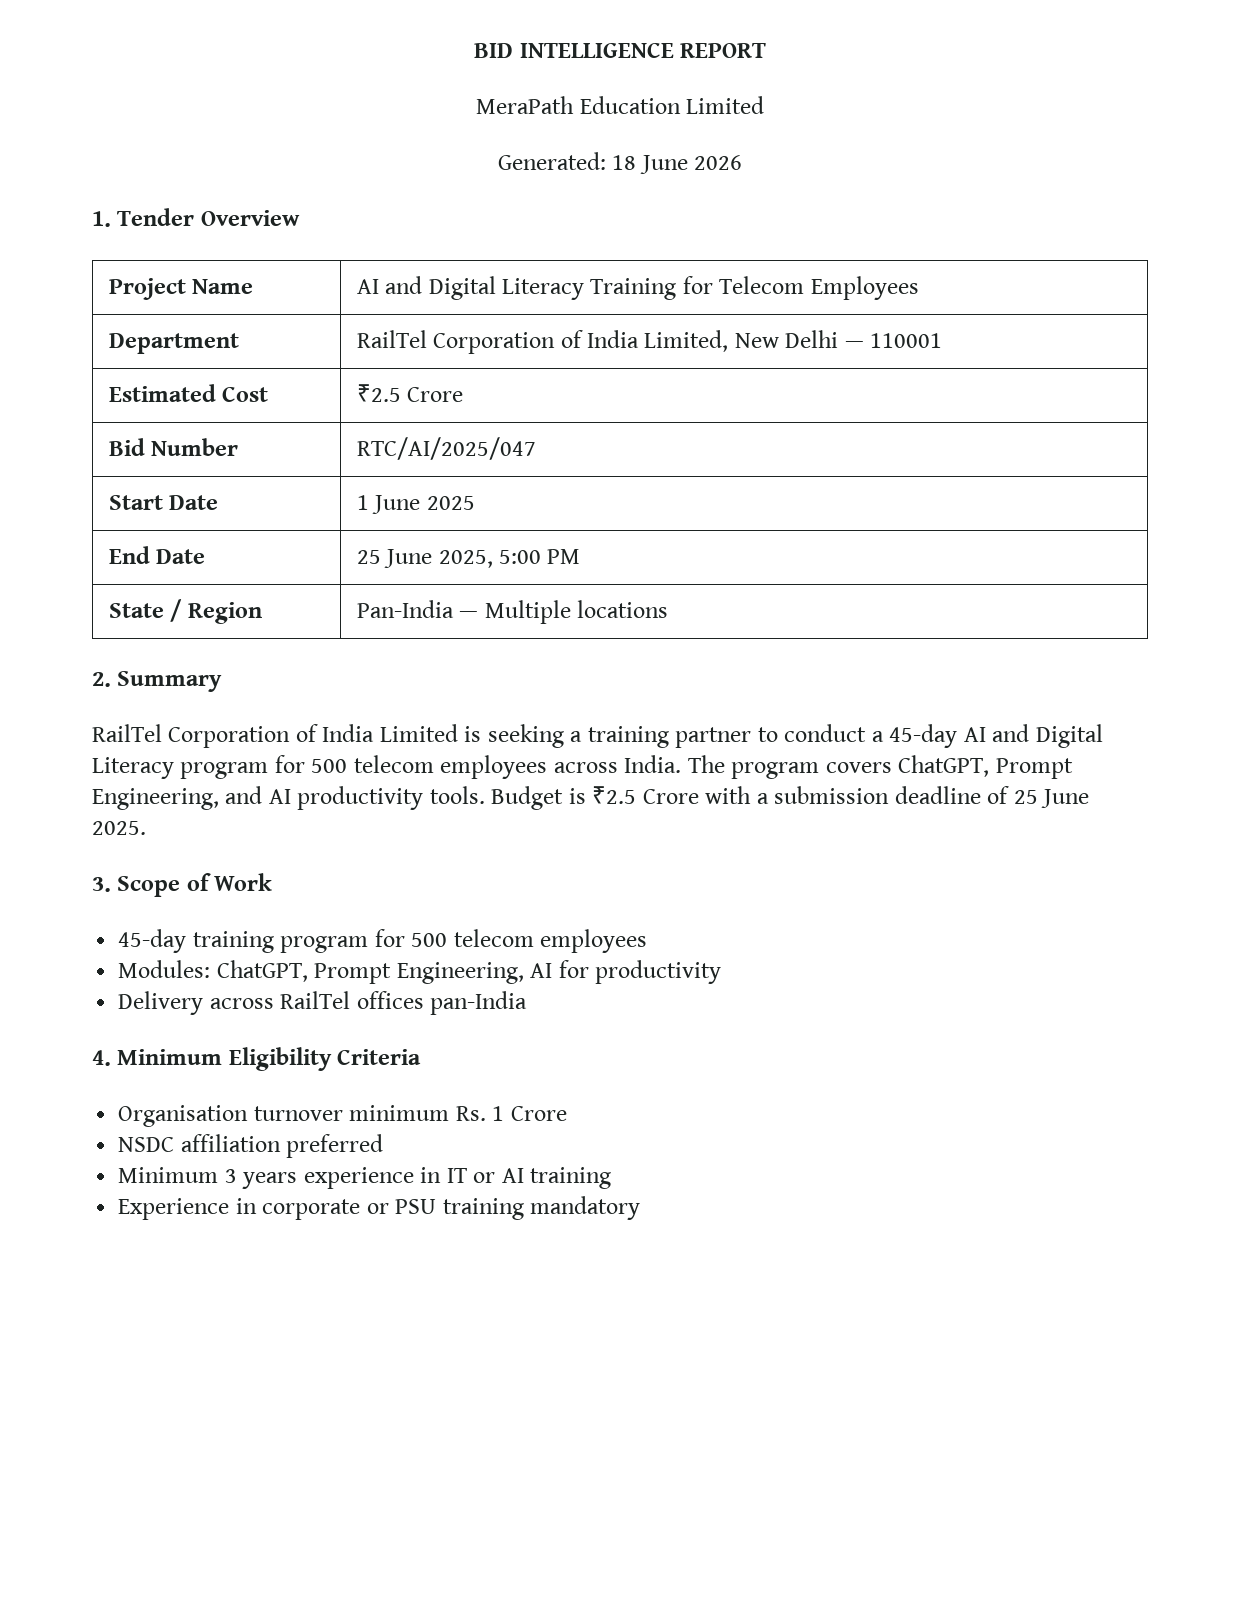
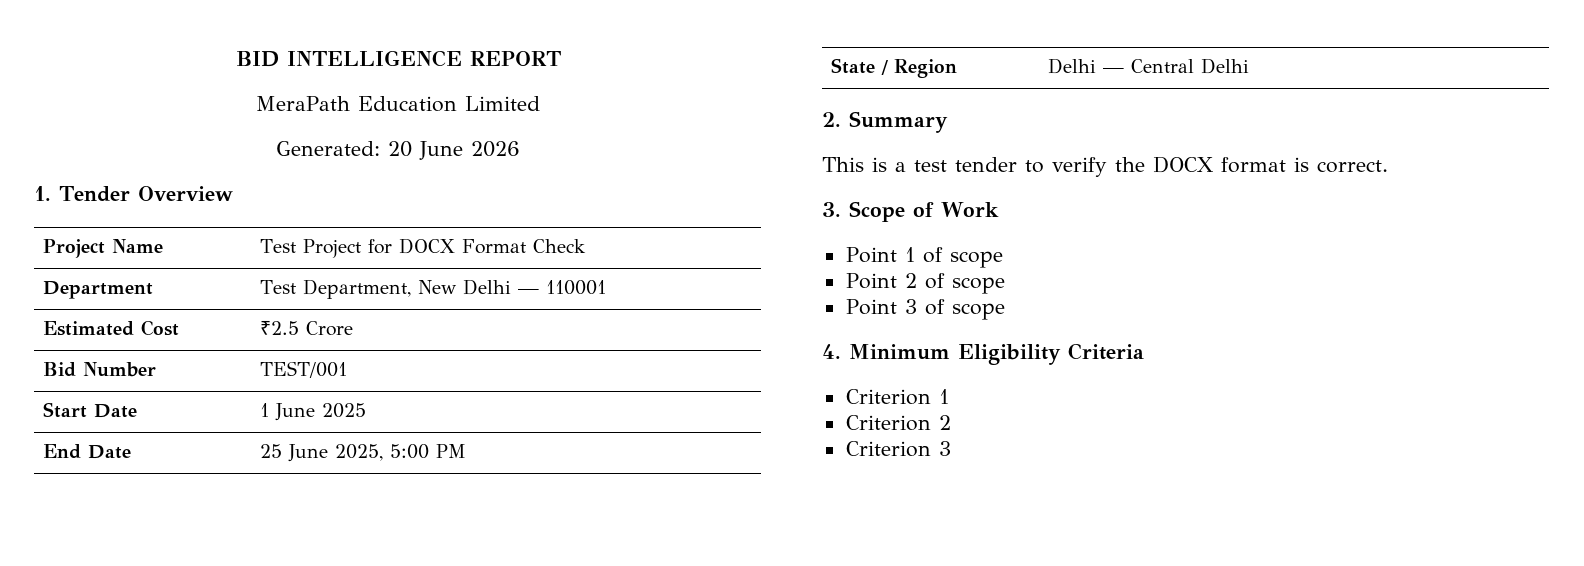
[612,155,637,170] 18 -> [388,141,412,157] 20
[356,276,919,300] [108,333,239,354] [356,330,729,354] AI and Digital Literacy Training for Telecom Employees // Department | RailTel Corporation of India Limited, -> [260,238,587,258] [43,281,154,299] [260,279,412,299] Test Project for DOCX Format Check // Department | Test Department,
[356,437,536,460] RTC/AI/2025/047 -> [260,361,348,378] TEST/001
[356,600,669,624] [92,671,223,692] [92,724,1103,748] [92,755,1073,779] [92,786,1090,810] [92,821,146,835] [92,873,273,897] [118,929,648,953] [118,960,722,984] [118,991,528,1015] [92,1047,422,1071] [118,1105,567,1127] [118,1134,384,1158] [118,1167,612,1189] [118,1196,641,1220] Pan-India — Multiple locations // 2. Summary // RailTel Corporation of India Limited is seeking a training partner to conduct a 45-day AI and Digital Literacy program for 500 telecom employees across India. The program covers ChatGPT, Prompt Engineering, and AI productivity tools. Budget is ₹2.5 Crore with a submission deadline of 25 June 2025. // 3. Scope of Work // 45-day training program for 500 telecom employees // Modules: ChatGPT, Prompt Engineering, AI for productivity // Delivery across RailTel offices pan-India // 4. Minimum Eligibility Criteria // Organisation turnover minimum Rs. 1 Crore // NSDC affiliation preferred // Minimum 3 years experience in IT or AI training // Experience in corporate or PSU training mandatory -> [1048,58,1250,74] [822,111,948,133] [822,156,1388,177] [822,201,999,222] [845,247,1003,268] [845,273,1005,294] [845,299,1005,320] [822,343,1144,365] [845,389,949,405] [845,415,951,431] [845,441,951,457] Delhi — Central Delhi // 2. Summary // This is a test tender to verify the DOCX format is correct. // 3. Scope of Work // Point 1 of scope // Point 2 of scope // Point 3 of scope // 4. Minimum Eligibility Criteria // Criterion 1 // Criterion 2 // Criterion 3

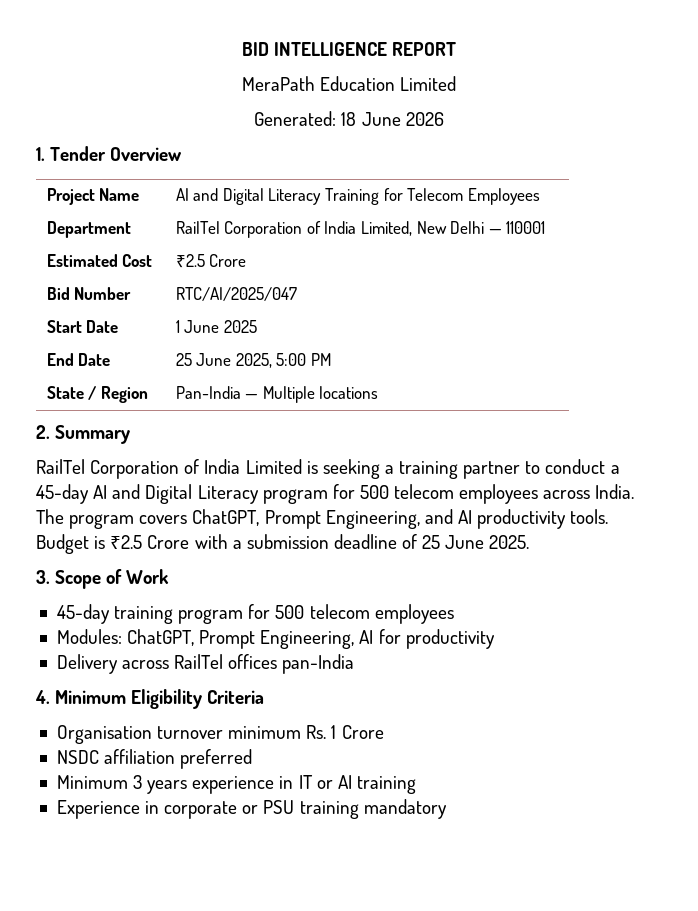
[388,141,412,157] 20 -> [341,112,357,126] 18
[260,238,587,258] [43,281,154,299] [260,279,412,299] Test Project for DOCX Format Check // Department | Test Department, -> [175,188,540,205] [46,221,131,238] [175,221,413,238] AI and Digital Literacy Training for Telecom Employees // Department | RailTel Corporation of India Limited,
[260,361,348,378] TEST/001 -> [175,287,297,301] RTC/AI/2025/047
[1048,58,1250,74] [822,111,948,133] [822,156,1388,177] [822,201,999,222] [845,247,1003,268] [845,273,1005,294] [845,299,1005,320] [822,343,1144,365] [845,389,949,405] [845,415,951,431] [845,441,951,457] Delhi — Central Delhi // 2. Summary // This is a test tender to verify the DOCX format is correct. // 3. Scope of Work // Point 1 of scope // Point 2 of scope // Point 3 of scope // 4. Minimum Eligibility Criteria // Criterion 1 // Criterion 2 // Criterion 3 -> [175,386,379,403] [36,425,131,444] [36,459,620,479] [36,484,635,504] [36,509,609,529] [36,534,530,554] [36,569,170,589] [56,604,454,624] [56,629,495,649] [56,654,355,674] [35,689,265,709] [56,725,384,744] [56,749,253,769] [56,775,416,794] [56,799,447,819] Pan-India — Multiple locations // 2. Summary // RailTel Corporation of India Limited is seeking a training partner to conduct a 45-day AI and Digital Literacy program for 500 telecom employees across India. The program covers ChatGPT, Prompt Engineering, and AI productivity tools. Budget is ₹2.5 Crore with a submission deadline of 25 June 2025. // 3. Scope of Work // 45-day training program for 500 telecom employees // Modules: ChatGPT, Prompt Engineering, AI for productivity // Delivery across RailTel offices pan-India // 4. Minimum Eligibility Criteria // Organisation turnover minimum Rs. 1 Crore // NSDC affiliation preferred // Minimum 3 years experience in IT or AI training // Experience in corporate or PSU training mandatory

